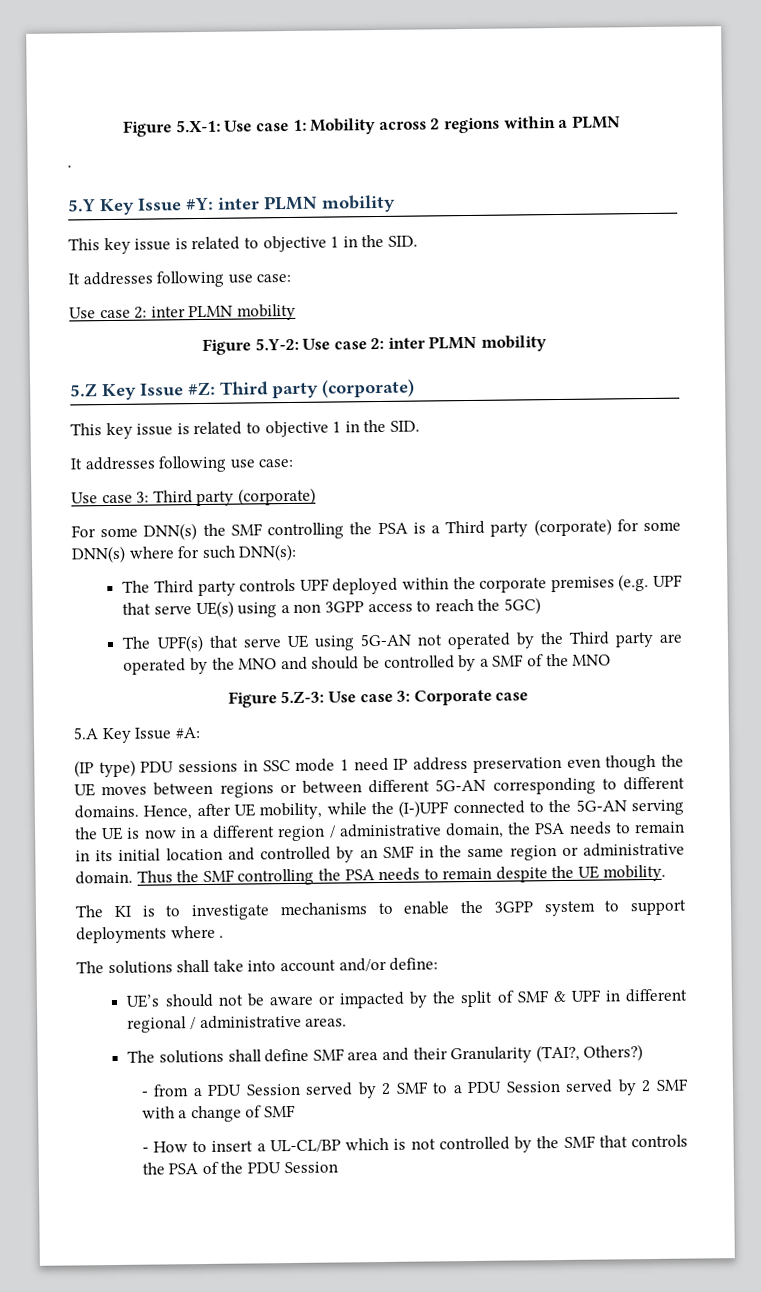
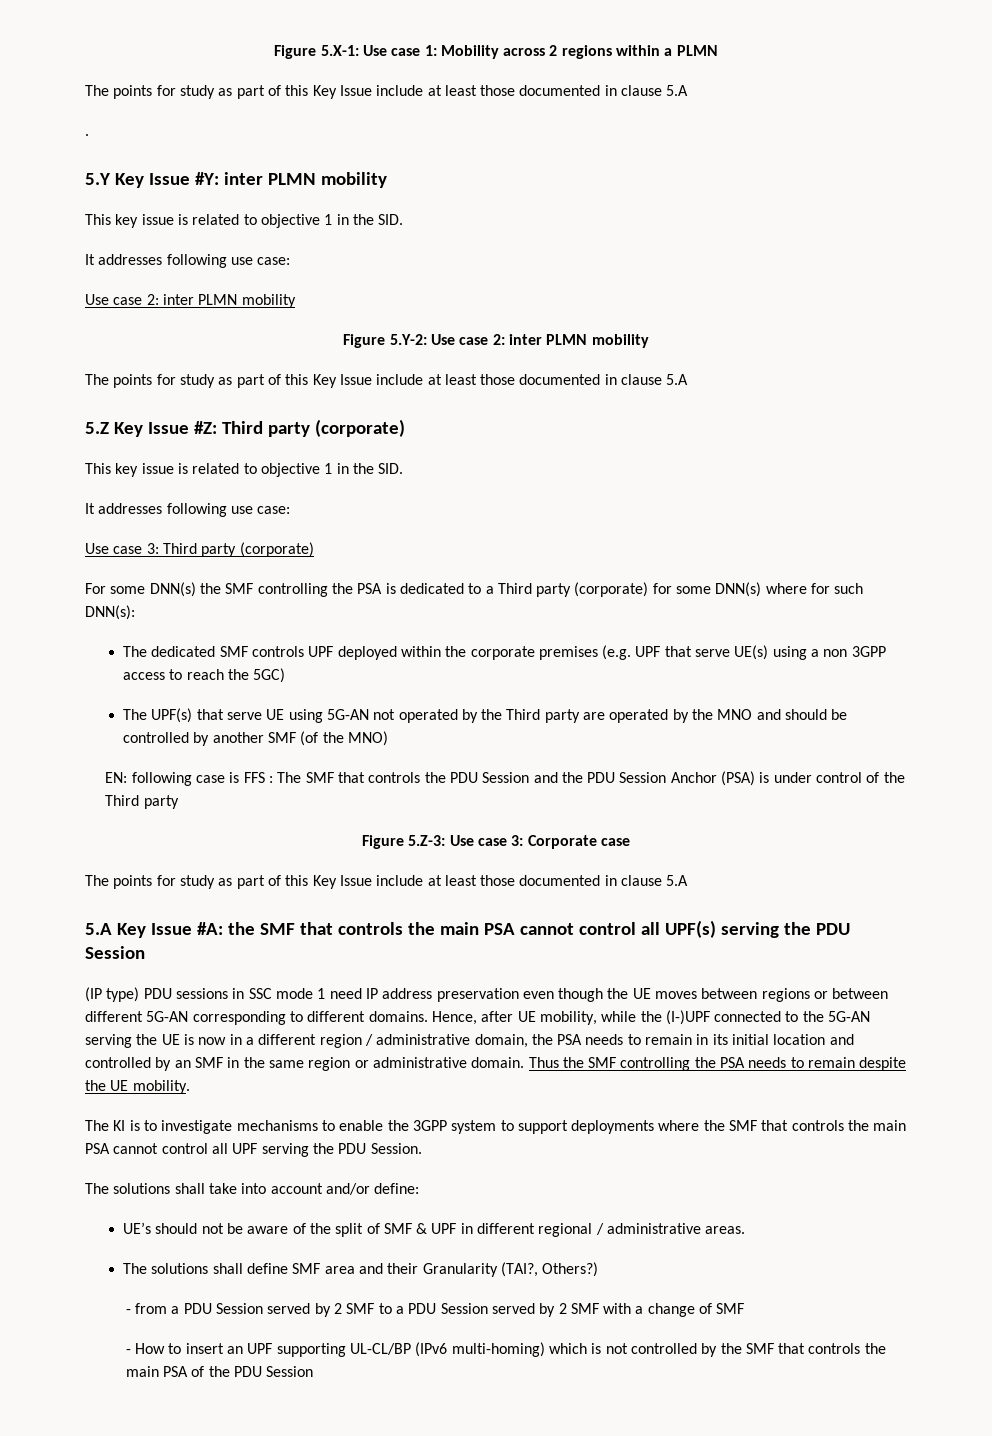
(621, 122) none -> [85,85,689,99] // The points for study as part of this Key Issue include at least those documented in clause 5.A
(548, 343) none -> [85,374,689,388] // The points for study as part of this Key Issue include at least those documented in clause 5.A
(426, 528) none -> [399,583,482,594] dedicated to
[154,580,236,597] Third party -> [151,646,248,657] dedicated SMF
[479,653,612,667] a SMF of the MNO -> [212,731,388,746] [105,771,905,786] [105,795,179,809] another SMF (of the MNO) // EN: following case is FFS : The SMF that controls the PDU Session and the PDU Session Anchor (PSA) is under control of the Third party
[73,727,201,744] 5.A Key Issue #A: -> [85,875,689,889] [85,920,850,938] [85,946,145,959] The points for study as part of this Key Issue include at least those documented in clause 5.A // 5.A Key Issue #A: the SMF that controls the main PSA cannot control all UPF(s) serving the PDU Session
[219,935,225,938] . -> [703,1120,907,1131] [85,1143,422,1157] the SMF that controls the main PSA cannot control all UPF serving the PDU Session.
[317,991,429,1009] or impacted by -> [292,1223,306,1234] of
[256,1139,341,1153] a UL-CL/BP -> [227,1342,545,1357] an UPF supporting UL-CL/BP (IPv6 multi-homing)
(165, 1168) none -> [125,1366,159,1377] main

